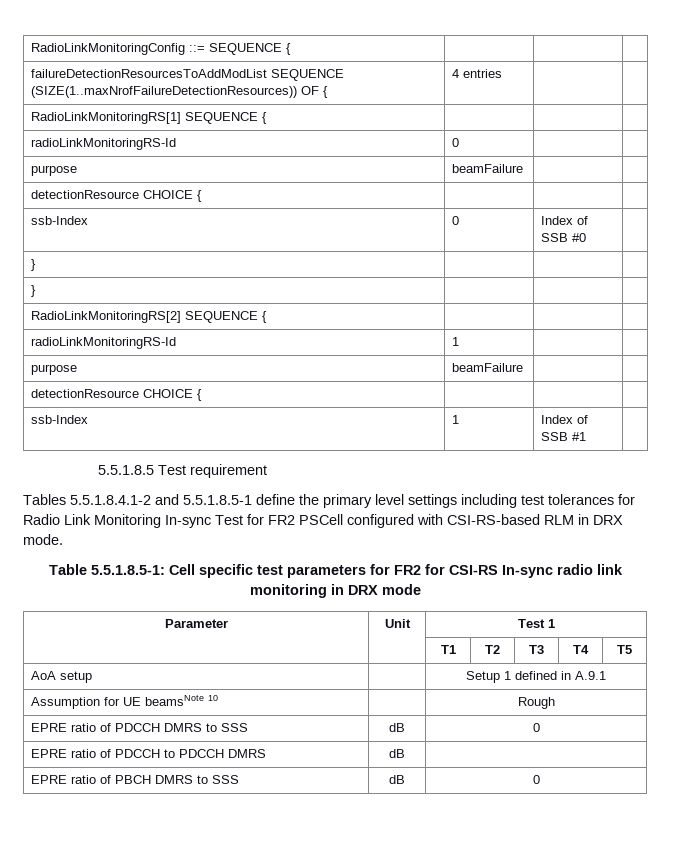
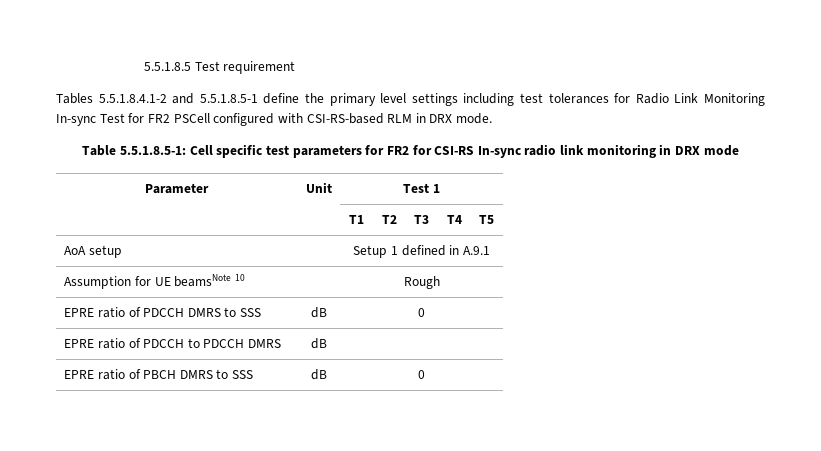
[31,43,292,55] [31,69,345,81] [31,86,329,98] [452,69,503,78] [31,112,268,124] [31,138,177,150] [452,138,460,147] [31,165,78,176] [452,164,524,173] [31,190,203,202] [31,216,89,225] [452,216,460,225] [541,216,589,225] [541,233,587,242] [31,259,37,271] [31,285,37,297] [31,311,268,323] [31,337,177,349] [452,337,460,346] [31,364,78,375] [452,363,524,372] [31,389,203,401] [31,415,89,424] [452,415,460,424] [541,415,589,424] [541,432,587,441] RadioLinkMonitoringConfig ::= SEQUENCE { | | | // failureDetectionResourcesToAddModList SEQUENCE (SIZE(1..maxNrofFailureDetectionResources)) OF { | 4 entries | | // RadioLinkMonitoringRS[1] SEQUENCE { | | | // radioLinkMonitoringRS-Id | 0 | | // purpose | beamFailure | | // detectionResource CHOICE { | | | // ssb-Index | 0 | Index of SSB #0 | // } | | | // } | | | // RadioLinkMonitoringRS[2] SEQUENCE { | | | // radioLinkMonitoringRS-Id | 1 | | // purpose | beamFailure | | // detectionResource CHOICE { | | | // ssb-Index | 1 | Index of SSB #1 | // -> (144, 66) none

